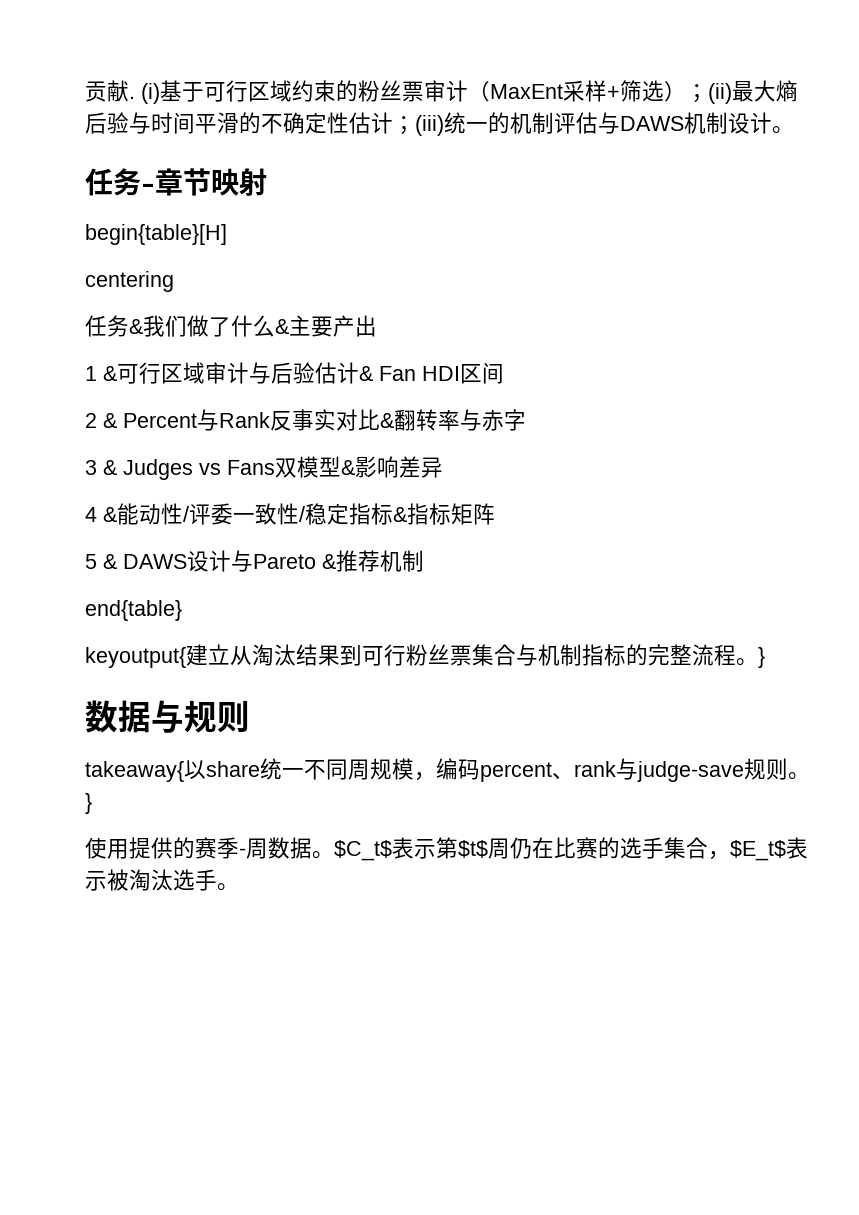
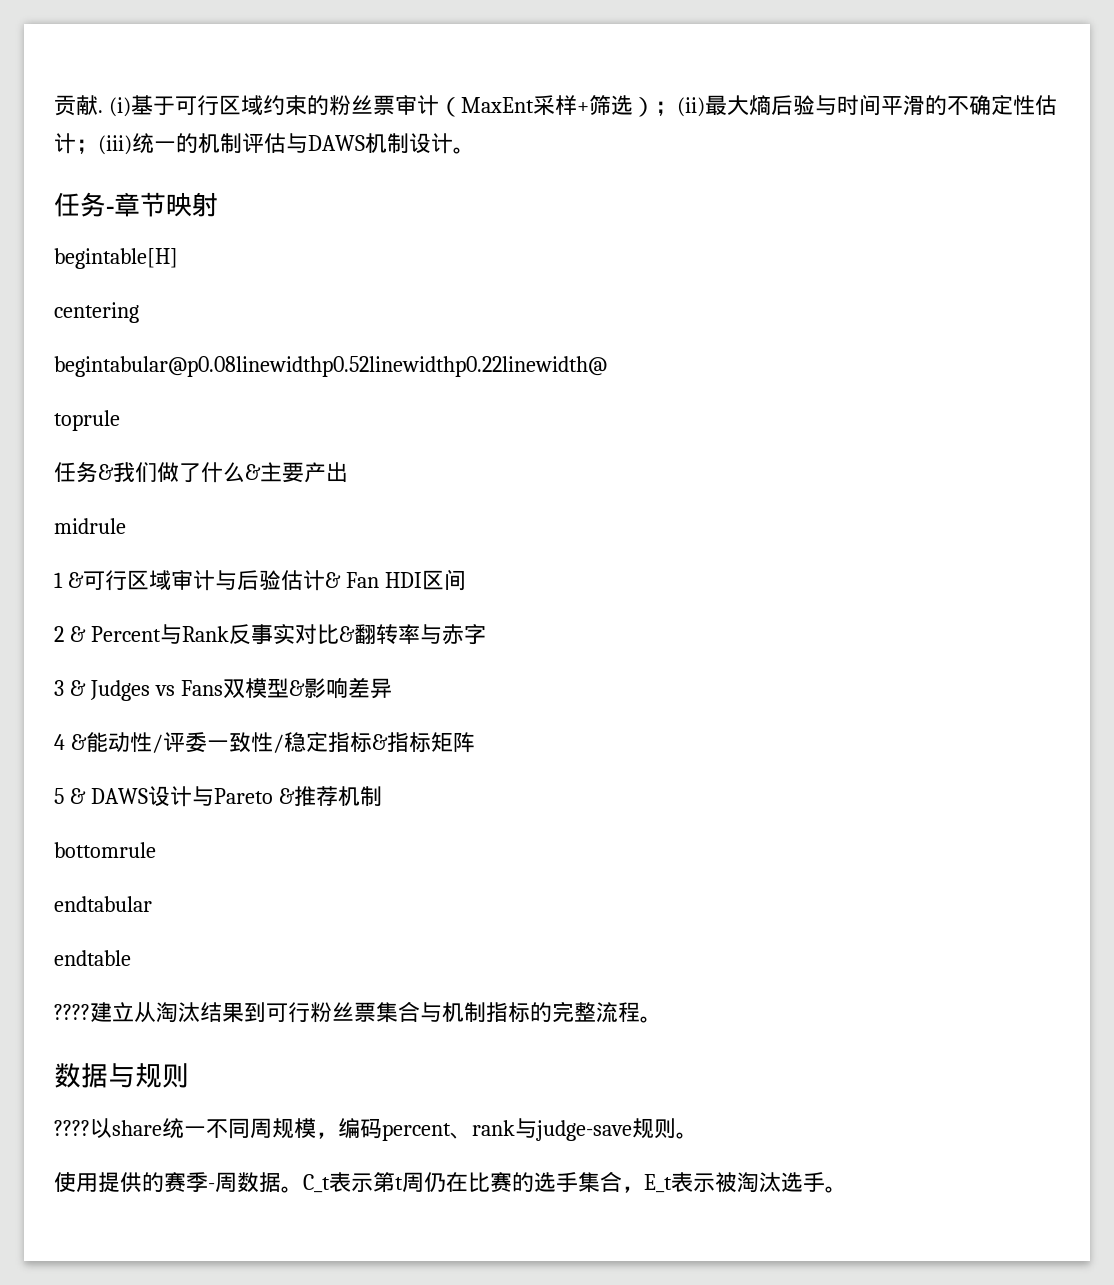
[85,224,227,245] begin{table}[H] -> [54,248,178,269] begintable[H]
(174, 281) none -> [54,356,607,377] [54,410,120,431] // begintabular@p0.08linewidthp0.52linewidthp0.22linewidth@ // toprule
(377, 326) none -> [54,518,126,534] // midrule
[85,600,182,621] [85,647,186,668] end{table} // keyoutput{ -> [54,842,156,858] [54,896,152,912] [54,950,131,966] [54,1004,90,1020] bottomrule // endtabular // endtable // ????
[758,647,765,668] } -> (662, 1019) none
[85,761,184,782] takeaway{ -> [54,1120,90,1136] ????
[85,793,92,814] } -> (698, 1135) none
[334,837,488,861] $C_t$表示第$t$ -> [303,1172,403,1193] C_t表示第t
[730,840,786,861] $E_t$ -> [644,1174,672,1193] E_t

